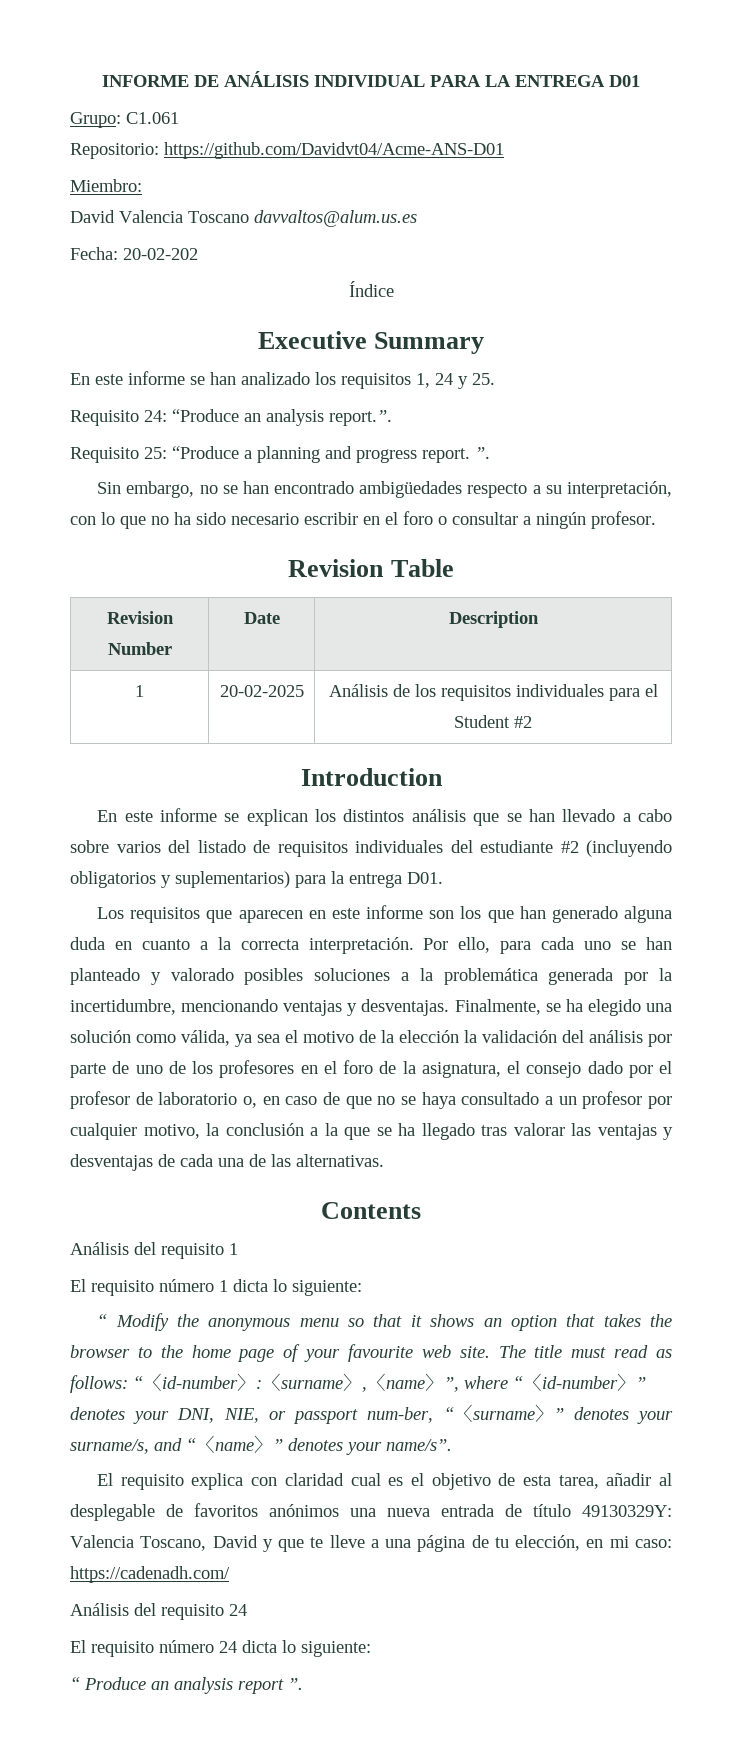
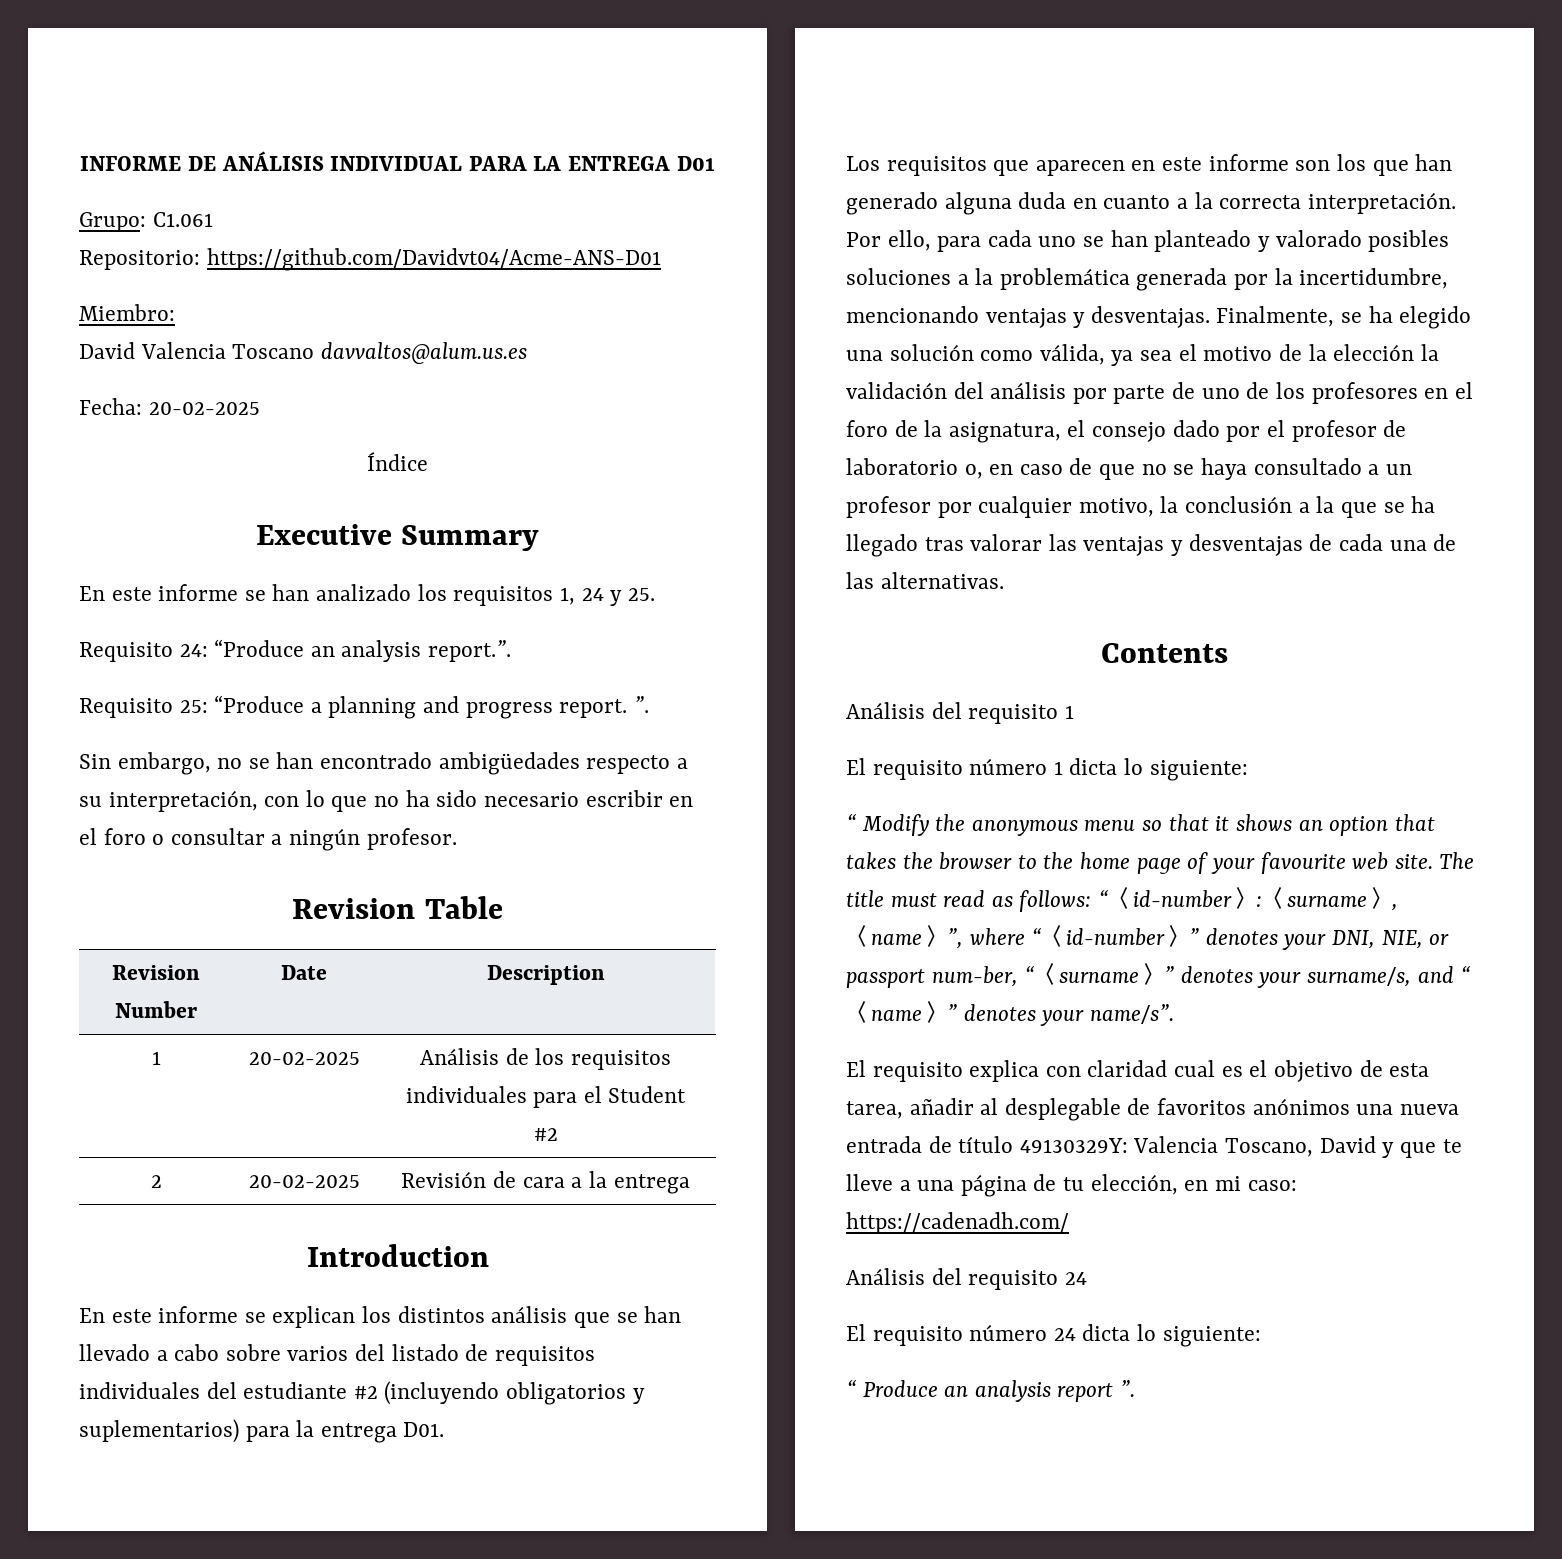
[123,248,198,260] 20-02-202 -> [148,402,260,415] 20-02-2025
(532, 722) none -> [150,1175,162,1188] [248,1175,360,1188] [401,1171,690,1194] // 2 | 20-02-2025 | Revisión de cara a la entrega

